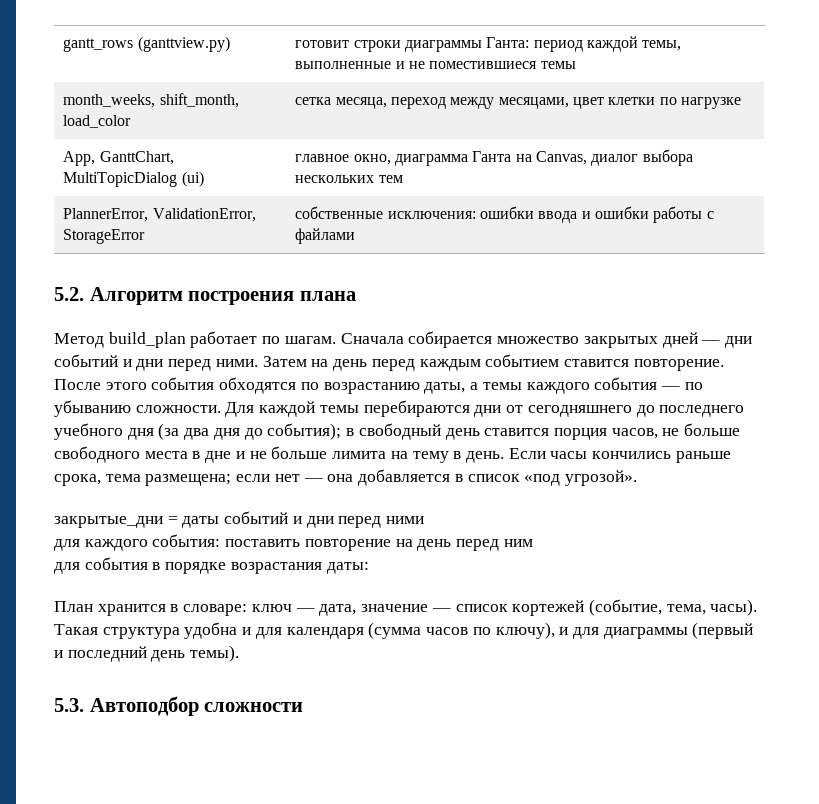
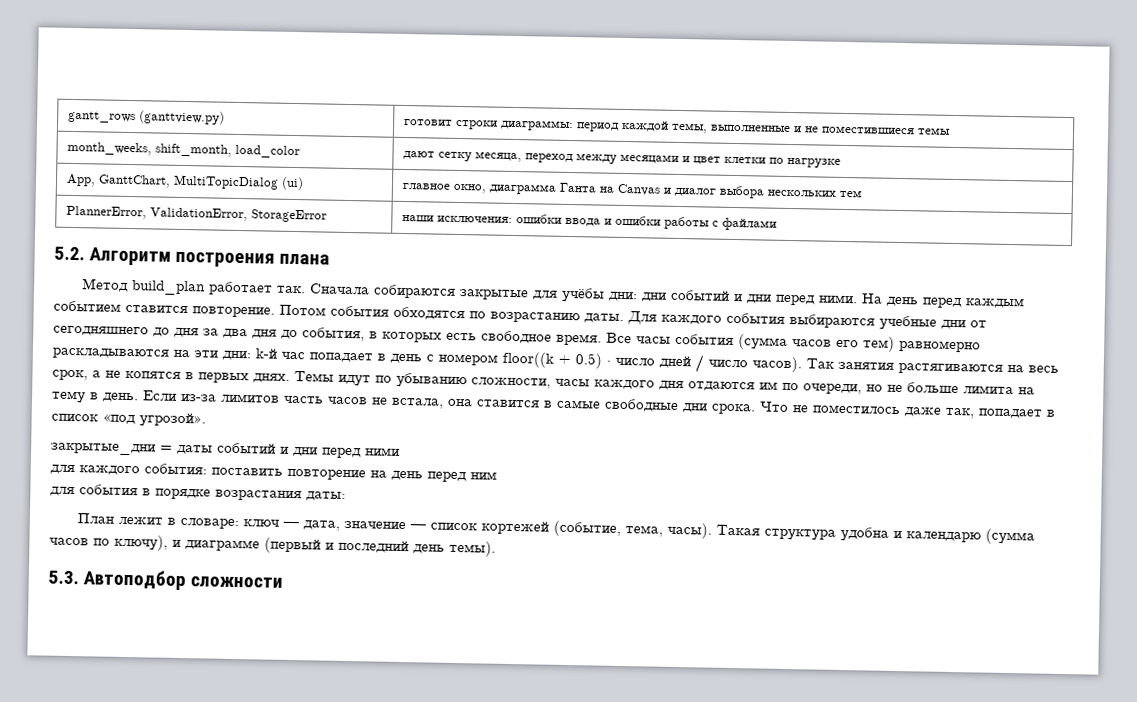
[405,37,530,52] диаграммы Ганта: -> [501,119,575,132] диаграммы:
[295,97,332,105] сетка -> [403,150,473,163] дают сетку
[498,97,569,109] месяцами, -> [620,153,691,164] месяцами и
[535,151,587,165] Canvas, -> [617,183,672,196] Canvas и
[295,206,384,219] собственные -> [402,214,435,222] наши
[262,331,721,348] по шагам. Сначала собирается множество закрытых дней — -> [276,283,638,303] так. Сначала собираются закрытые для учёбы дни:
[262,356,329,367] Затем на -> [860,293,883,304] На
[54,379,147,390] После этого -> [279,304,326,316] Потом
[424,377,703,394] [54,400,745,417] [54,423,741,440] [54,446,245,463] даты, а темы каждого события — по убыванию сложности. Для каждой темы перебираются дни от сегодняшнего до последнего учебного дня (за два дня до события); в свободный день ставится порция часов, не больше свободного места в дне и -> [584,311,987,331] [53,325,981,353] [52,347,1059,375] [52,369,883,395] даты. Для каждого события выбираются учебные дни от сегодняшнего до дня за два дня до события, в которых есть свободное время. Все часы события (сумма часов его тем) равномерно раскладываются на эти дни: k-й час попадает в день с номером floor((k + 0.5) · число дней / число часов). Так занятия растягиваются на весь срок, а не копятся в первых днях. Темы идут по убыванию сложности, часы каждого дня отдаются им по очереди, но
[550,451,731,463] [54,469,451,486] часы кончились раньше срока, тема размещена; если нет — она добавляется -> [181,393,1043,419] из-за лимитов часть часов не встала, она ставится в самые свободные дни срока. Что не поместилось даже так, попадает
[97,604,166,616] хранится -> [117,516,163,525] лежит
[255,627,364,639] для календаря -> [905,531,981,543] календарю
[572,627,688,639] для диаграммы -> [185,539,260,552] диаграмме

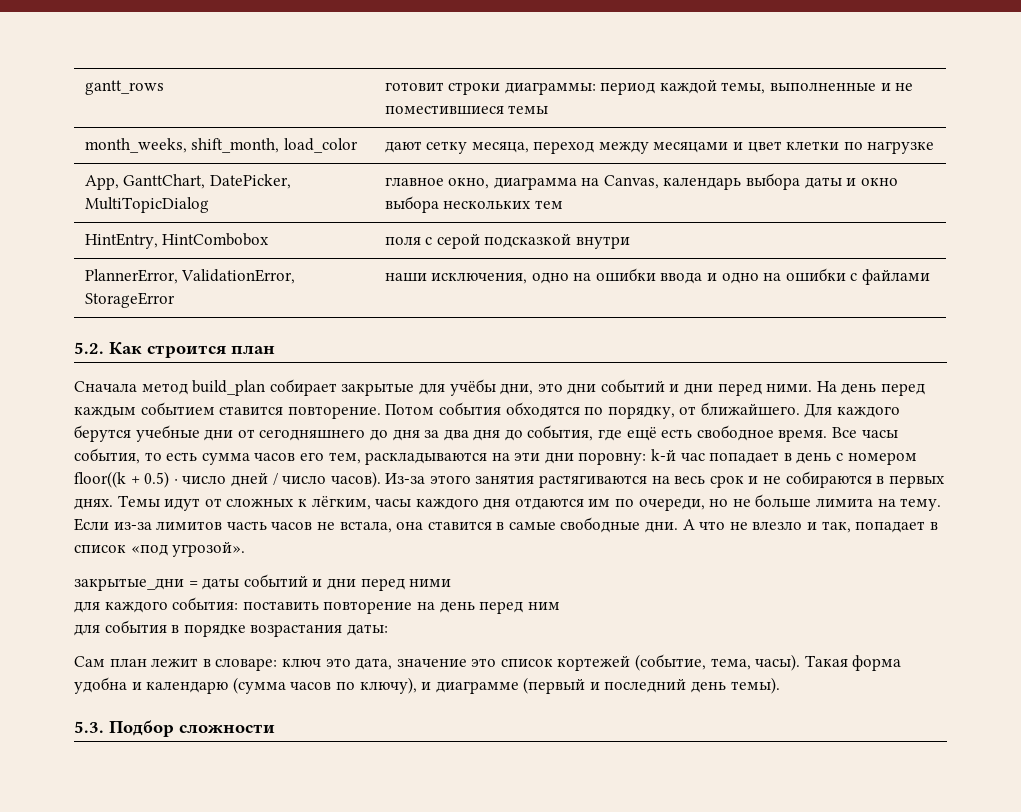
[139,110,226,125] (ganttview.py) -> (164, 87) none
(172, 181) none -> [209,174,291,189] DatePicker,
[281,176,305,191] (ui) -> (209, 205) none
[559,182,863,199] [66,205,328,223] [402,214,778,231] [54,246,331,268] [81,278,456,299] Ганта на Canvas и диалог выбора нескольких тем // PlannerError, ValidationError, StorageError | наши исключения: ошибки ввода и ошибки работы с файлами // 5.2. Алгоритм построения плана // Метод build_plan работает так. Сначала собираются -> [581,173,898,190] [384,196,563,213] [84,233,270,249] [384,233,630,249] [84,269,296,284] [84,292,175,308] [384,268,931,285] [74,342,275,358] [74,379,337,396] на Canvas, календарь выбора даты и окно выбора нескольких тем // HintEntry, HintCombobox | поля с серой подсказкой внутри // PlannerError, ValidationError, StorageError | наши исключения, одно на ошибки ввода и одно на ошибки с файлами // 5.2. Как строится план // Сначала метод build_plan собирает
[607,291,638,302] дни: -> [500,383,563,395] дни, это
[490,311,875,329] возрастанию даты. Для каждого события выбираются -> [607,402,901,419] [74,425,131,442] порядку, от ближайшего. Для каждого берутся
[369,331,442,343] в которых -> [598,427,657,441] где ещё
[675,333,981,353] события (сумма часов его тем) равномерно -> [74,448,361,465] события, то есть сумма часов его тем,
[222,350,251,361] дни: -> [544,452,647,465] дни поровну:
[806,358,835,369] Так -> [385,473,471,484] Из-за этого
[52,369,181,381] срок, а не копятся -> [709,471,872,488] срок и не собираются
[375,372,551,389] по убыванию сложности, -> [204,496,371,510] от сложных к лёгким,
[51,390,139,404] тему в день. -> [900,498,942,511] тему.
[682,401,942,417] дни срока. Что не поместилось даже -> [645,519,818,533] дни. А что не влезло и
[76,513,114,524] План -> [74,656,147,667] Сам план
[282,521,299,528] — -> [325,658,351,667] это
[409,524,426,530] — -> [471,658,497,667] это
[763,528,836,541] структура -> [852,655,902,671] форма
[83,569,187,591] Автоподбор -> [109,720,174,737] Подбор

